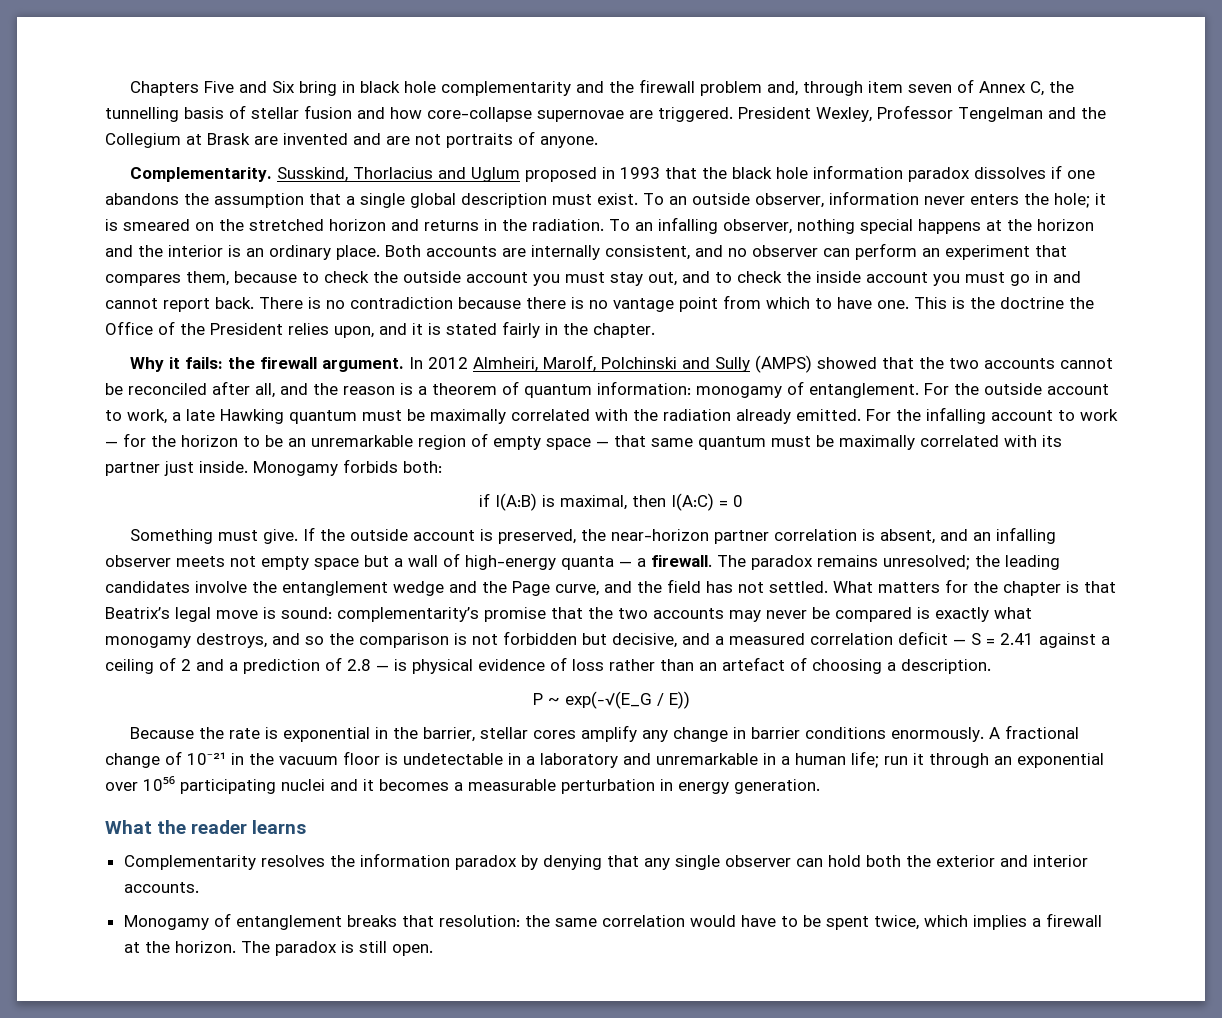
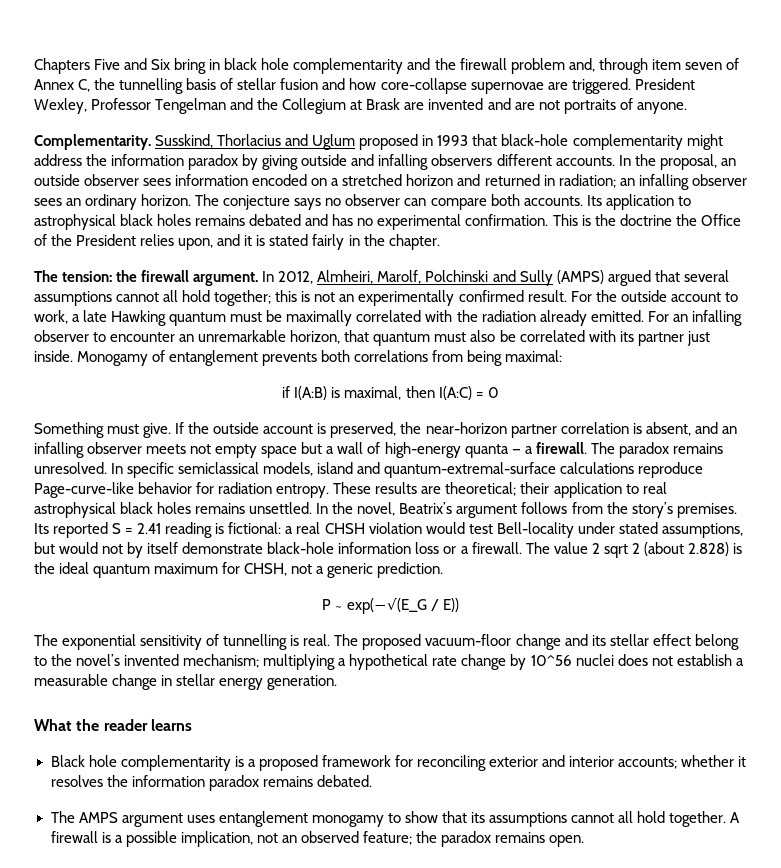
[701,165,1095,182] [105,191,1106,208] [105,217,1094,234] [105,243,1067,260] [105,271,1081,286] [105,295,909,312] the black hole information paradox dissolves if one abandons the assumption that a single global description must exist. To an outside observer, information never enters the hole; it is smeared on the stretched horizon and returns in the radiation. To an infalling observer, nothing special happens at the horizon and the interior is an ordinary place. Both accounts are internally consistent, and no observer can perform an experiment that compares them, because to check the outside account you must stay out, and to check the inside account you must go in and cannot report back. There is no contradiction because there is no vantage point from which to have one. -> [501,134,723,150] [34,154,736,170] [34,174,747,190] [34,194,691,210] [34,214,549,230] black-hole complementarity might address the information paradox by giving outside and infalling observers different accounts. In the proposal, an outside observer sees information encoded on a stretched horizon and returned in radiation; an infalling observer sees an ordinary horizon. The conjecture says no observer can compare both accounts. Its application to astrophysical black holes remains debated and has no experimental confirmation.
[129,357,223,372] Why it fails: -> [34,270,113,282] The tension:
[427,357,468,369] 2012 -> [278,271,314,284] 2012,
[816,357,1113,369] [105,381,919,398] showed that the two accounts cannot be reconciled after all, and the reason is a theorem of quantum information: monogamy of entanglement. -> [607,270,729,286] [34,290,567,306] argued that several assumptions cannot all hold together; this is not an experimentally confirmed result.
[896,407,1118,424] [105,433,915,450] the infalling account to work — for the horizon to be an unremarkable region of empty space — that same quantum must be maximally -> [672,310,742,326] [34,330,516,346] an infalling observer to encounter an unremarkable horizon, that quantum must also be
[343,459,442,473] forbids both: -> [152,350,563,366] of entanglement prevents both correlations from being maximal:
[883,555,1060,570] [105,579,1116,596] [105,607,1032,622] [105,631,1110,648] [105,657,991,674] unresolved; the leading candidates involve the entanglement wedge and the Page curve, and the field has not settled. What matters for the chapter is that Beatrix’s legal move is sound: complementarity’s promise that the two accounts may never be compared is exactly what monogamy destroys, and so the comparison is not forbidden but decisive, and a measured correlation deficit — S = 2.41 against a ceiling of 2 and a prediction of 2.8 — is physical evidence of loss rather than an artefact of choosing a description. -> [34,462,704,478] [34,482,667,498] [34,502,737,518] [34,522,743,538] [34,542,742,558] [34,562,444,578] unresolved. In specific semiclassical models, island and quantum-extremal-surface calculations reproduce Page-curve-like behavior for radiation entropy. These results are theoretical; their application to real astrophysical black holes remains unsettled. In the novel, Beatrix’s argument follows from the story’s premises. Its reported S = 2.41 reading is fictional: a real CHSH violation would test Bell-locality under stated assumptions, but would not by itself demonstrate black-hole information loss or a firewall. The value 2 sqrt 2 (about 2.828) is the ideal quantum maximum for CHSH, not a generic prediction.
[129,725,1079,742] [105,751,1104,768] [105,776,673,794] Because the rate is exponential in the barrier, stellar cores amplify any change in barrier conditions enormously. A fractional change of 10⁻²¹ in the vacuum floor is undetectable in a laboratory and unremarkable in a human life; run it through an exponential over 10⁵⁶ participating nuclei and it becomes a measurable perturbation in -> [34,634,739,650] [34,654,744,670] [34,674,216,690] The exponential sensitivity of tunnelling is real. The proposed vacuum-floor change and its stellar effect belong to the novel’s invented mechanism; multiplying a hypothetical rate change by 10^56 nuclei does not establish a measurable change in stellar
[123,853,1088,870] [123,882,199,893] [123,913,1102,930] [123,941,387,956] Complementarity resolves the information paradox by denying that any single observer can hold both the exterior and interior accounts. // Monogamy of entanglement breaks that resolution: the same correlation would have to be spent twice, which implies a firewall at the horizon. The paradox is still -> [50,755,747,771] [50,775,372,791] [50,811,741,827] [50,831,546,847] Black hole complementarity is a proposed framework for reconciling exterior and interior accounts; whether it resolves the information paradox remains debated. // The AMPS argument uses entanglement monogamy to show that its assumptions cannot all hold together. A firewall is a possible implication, not an observed feature; the paradox remains

